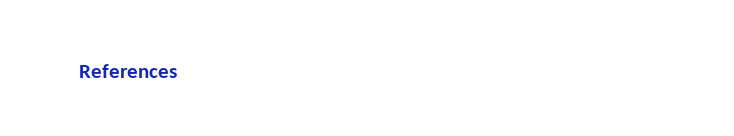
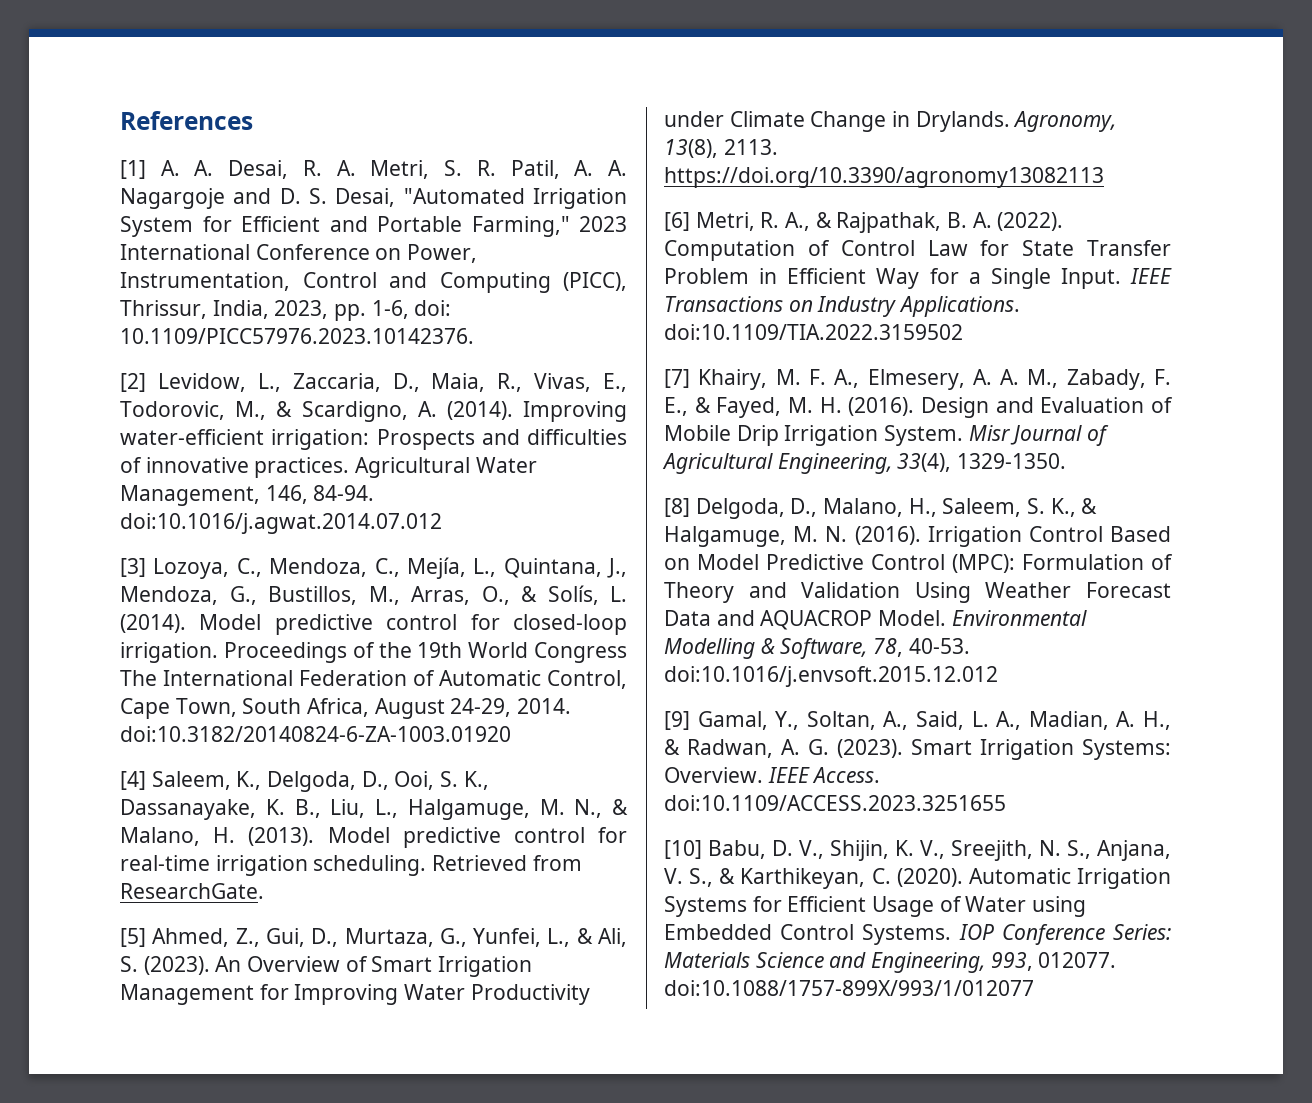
(177, 71) none -> [120,160,628,179] [120,188,627,209] [120,216,627,237] [120,244,478,263] [120,272,627,293] [120,300,452,321] [120,328,474,344] [120,373,627,392] [120,401,627,422] [120,429,627,450] [120,457,537,478] [120,485,375,506] [120,513,442,534] [120,557,627,579] [120,585,627,605] [120,614,627,635] [120,642,627,663] [120,670,627,689] [120,698,572,719] [120,726,511,742] [120,771,489,792] [120,799,628,820] [120,827,627,848] [120,855,582,876] [120,883,264,899] [120,928,627,947] [120,956,533,977] [120,984,590,1005] [664,111,1117,132] [664,139,778,158] [664,167,1104,188] [664,212,1064,233] [664,240,1171,261] [664,268,1172,289] [664,296,1021,317] [664,324,963,340] [664,369,1171,390] [664,397,1173,418] [664,425,1110,446] [662,453,1067,474] [664,498,1098,519] [664,526,1171,547] [664,554,1173,573] [664,582,1171,603] [664,610,1087,630] [664,638,970,659] [664,666,998,687] [664,711,1171,730] [664,739,1171,760] [664,767,881,783] [664,795,1006,811] [664,840,1171,861] [664,868,1171,889] [664,896,1087,917] [664,924,1171,945] [664,952,1117,973] [664,980,1034,996] // [1] A. A. Desai, R. A. Metri, S. R. Patil, A. A. Nagargoje and D. S. Desai, "Automated Irrigation System for Efficient and Portable Farming," 2023 International Conference on Power, Instrumentation, Control and Computing (PICC), Thrissur, India, 2023, pp. 1-6, doi: 10.1109/PICC57976.2023.10142376. // [2] Levidow, L., Zaccaria, D., Maia, R., Vivas, E., Todorovic, M., & Scardigno, A. (2014). Improving water-efficient irrigation: Prospects and difficulties of innovative practices. Agricultural Water Management, 146, 84-94. doi:10.1016/j.agwat.2014.07.012 // [3] Lozoya, C., Mendoza, C., Mejía, L., Quintana, J., Mendoza, G., Bustillos, M., Arras, O., & Solís, L. (2014). Model predictive control for closed-loop irrigation. Proceedings of the 19th World Congress The International Federation of Automatic Control, Cape Town, South Africa, August 24-29, 2014. doi:10.3182/20140824-6-ZA-1003.01920 // [4] Saleem, K., Delgoda, D., Ooi, S. K., Dassanayake, K. B., Liu, L., Halgamuge, M. N., & Malano, H. (2013). Model predictive control for real-time irrigation scheduling. Retrieved from ResearchGate. // [5] Ahmed, Z., Gui, D., Murtaza, G., Yunfei, L., & Ali, S. (2023). An Overview of Smart Irrigation Management for Improving Water Productivity under Climate Change in Drylands. Agronomy, 13(8), 2113. https://doi.org/10.3390/agronomy13082113 // [6] Metri, R. A., & Rajpathak, B. A. (2022). Computation of Control Law for State Transfer Problem in Efficient Way for a Single Input. IEEE Transactions on Industry Applications. doi:10.1109/TIA.2022.3159502 // [7] Khairy, M. F. A., Elmesery, A. A. M., Zabady, F. E., & Fayed, M. H. (2016). Design and Evaluation of Mobile Drip Irrigation System. Misr Journal of Agricultural Engineering, 33(4), 1329-1350. // [8] Delgoda, D., Malano, H., Saleem, S. K., & Halgamuge, M. N. (2016). Irrigation Control Based on Model Predictive Control (MPC): Formulation of Theory and Validation Using Weather Forecast Data and AQUACROP Model. Environmental Modelling & Software, 78, 40-53. doi:10.1016/j.envsoft.2015.12.012 // [9] Gamal, Y., Soltan, A., Said, L. A., Madian, A. H., & Radwan, A. G. (2023). Smart Irrigation Systems: Overview. IEEE Access. doi:10.1109/ACCESS.2023.3251655 // [10] Babu, D. V., Shijin, K. V., Sreejith, N. S., Anjana, V. S., & Karthikeyan, C. (2020). Automatic Irrigation Systems for Efficient Usage of Water using Embedded Control Systems. IOP Conference Series: Materials Science and Engineering, 993, 012077. doi:10.1088/1757-899X/993/1/012077

